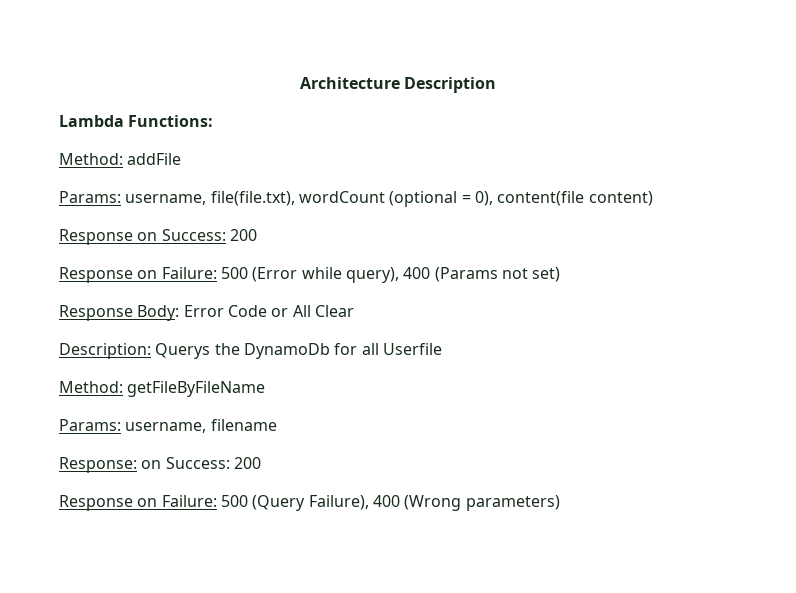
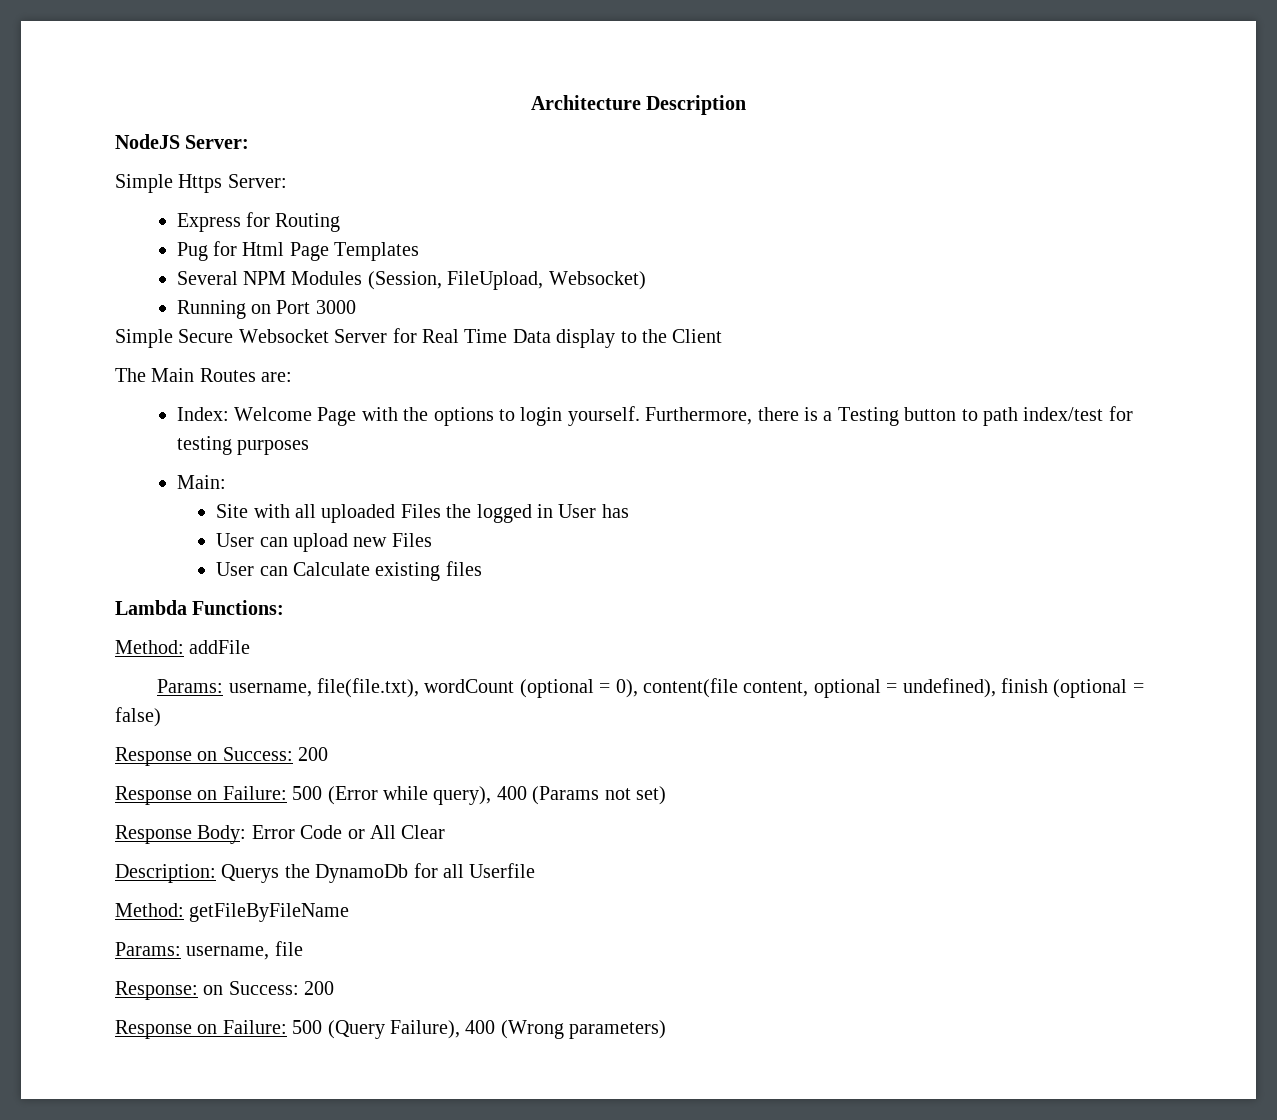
(497, 85) none -> [115,134,250,149] [115,174,287,193] [176,212,341,232] [176,241,420,261] [176,271,646,290] [176,300,356,319] [115,328,723,348] [115,368,293,382] [176,406,1133,426] [176,436,310,455] [176,475,226,489] [216,504,629,523] [216,533,432,552] [216,561,482,581] // NodeJS Server: // Simple Https Server: // Express for Routing // Pug for Html Page Templates // Several NPM Modules (Session, FileUpload, Websocket) // Running on Port 3000 // Simple Secure Websocket Server for Real Time Data display to the Client // The Main Routes are: // Index: Welcome Page with the options to login yourself. Furthermore, there is a Testing button to path index/test for testing purposes // Main: // Site with all uploaded Files the logged in User has // User can upload new Files // User can Calculate existing files
[588,191,653,206] content) -> [743,678,1144,698] [115,707,161,727] content, optional = undefined), finish (optional = false)
[210,419,277,431] filename -> [274,941,303,956] file

